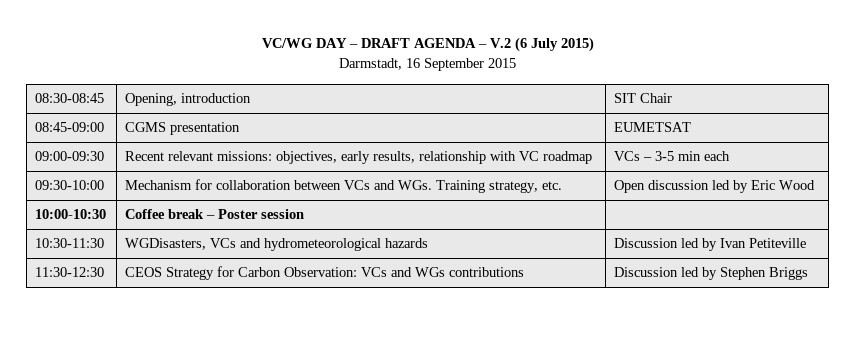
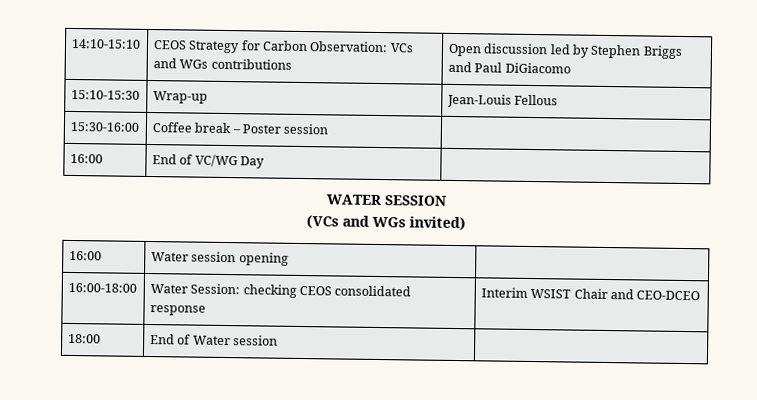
[261,37,594,52] [339,58,516,71] [35,93,105,103] [125,93,252,106] [614,93,673,103] [35,122,105,132] [125,122,241,135] [614,122,692,132] [35,151,105,161] [125,151,593,164] [614,151,731,161] [35,180,105,190] [125,179,563,193] [614,180,816,193] [35,209,107,219] [125,209,305,219] [35,238,105,248] [125,238,429,251] [614,238,807,251] [35,267,105,277] VC/WG DAY – DRAFT AGENDA – V.2 (6 July 2015) // Darmstadt, 16 September 2015 // 08:30-08:45 | Opening, introduction | SIT Chair // 08:45-09:00 | CGMS presentation | EUMETSAT // 09:00-09:30 | Recent relevant missions: objectives, early results, relationship with VC roadmap | VCs – 3-5 min each // 09:30-10:00 | Mechanism for collaboration between VCs and WGs. Training strategy, etc. | Open discussion led by Eric Wood // 10:00-10:30 | Coffee break – Poster session | // 10:30-11:30 | WGDisasters, VCs and hydrometeorological hazards | Discussion led by Ivan Petiteville // 11:30-12:30 -> [70,38,141,49] 14:10-15:10
[614,267,679,277] Discussion -> [447,43,549,57] Open discussion
(809, 273) none -> [447,61,571,74] [70,89,140,100] [152,91,208,104] [446,93,559,108] [69,121,139,132] [151,122,329,135] [69,153,103,164] [151,154,265,169] [326,194,447,206] [306,215,466,231] [68,250,102,261] [150,251,289,266] [67,282,137,293] [149,283,412,298] [149,305,206,316] [480,287,701,301] [67,333,101,344] [149,334,278,346] and Paul DiGiacomo // 15:10-15:30 | Wrap-up | Jean-Louis Fellous // 15:30-16:00 | Coffee break – Poster session | // 16:00 | End of VC/WG Day | // WATER SESSION // (VCs and WGs invited) // 16:00 | Water session opening | // 16:00-18:00 | Water Session: checking CEOS consolidated response | Interim WSIST Chair and CEO-DCEO // 18:00 | End of Water session |

